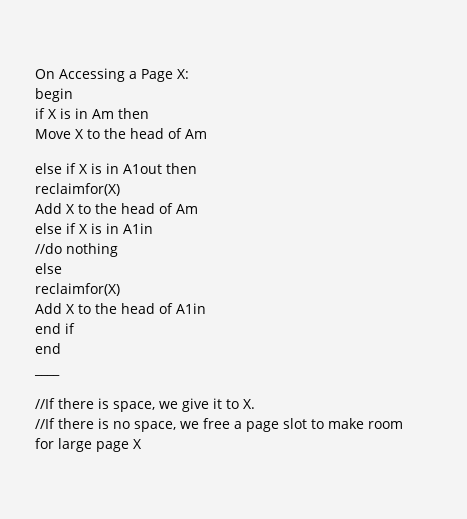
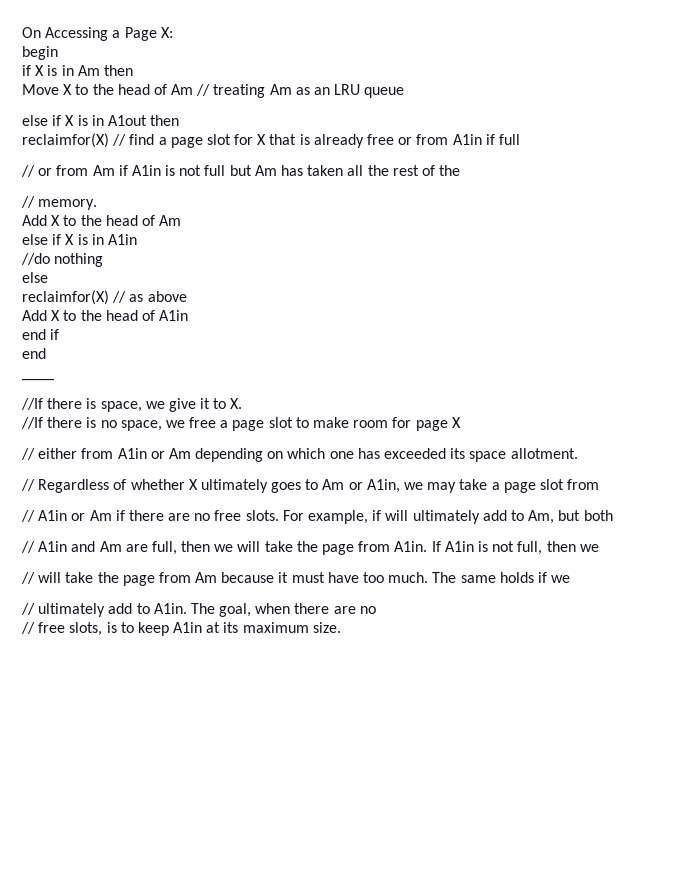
(207, 134) none -> [196,84,405,98] // treating Am as an LRU queue
(120, 189) none -> [112,134,520,148] [21,165,461,177] [21,196,98,210] // find a page slot for X that is already free or from A1in if full // // or from Am if A1in is not full but Am has taken all the rest of the // // memory.
(120, 289) none -> [112,291,187,303] // as above
[58,438,92,452] large -> (412, 422) none
(142, 444) none -> [21,448,578,462] [21,479,600,493] [21,510,613,524] [21,541,599,555] [21,572,571,586] [21,603,376,617] [21,622,341,636] // // either from A1in or Am depending on which one has exceeded its space allotment. // // Regardless of whether X ultimately goes to Am or A1in, we may take a page slot from // // A1in or Am if there are no free slots. For example, if will ultimately add to Am, but both // // A1in and Am are full, then we will take the page from A1in. If A1in is not full, then we // // will take the page from Am because it must have too much. The same holds if we // // ultimately add to A1in. The goal, when there are no // // free slots, is to keep A1in at its maximum size.

